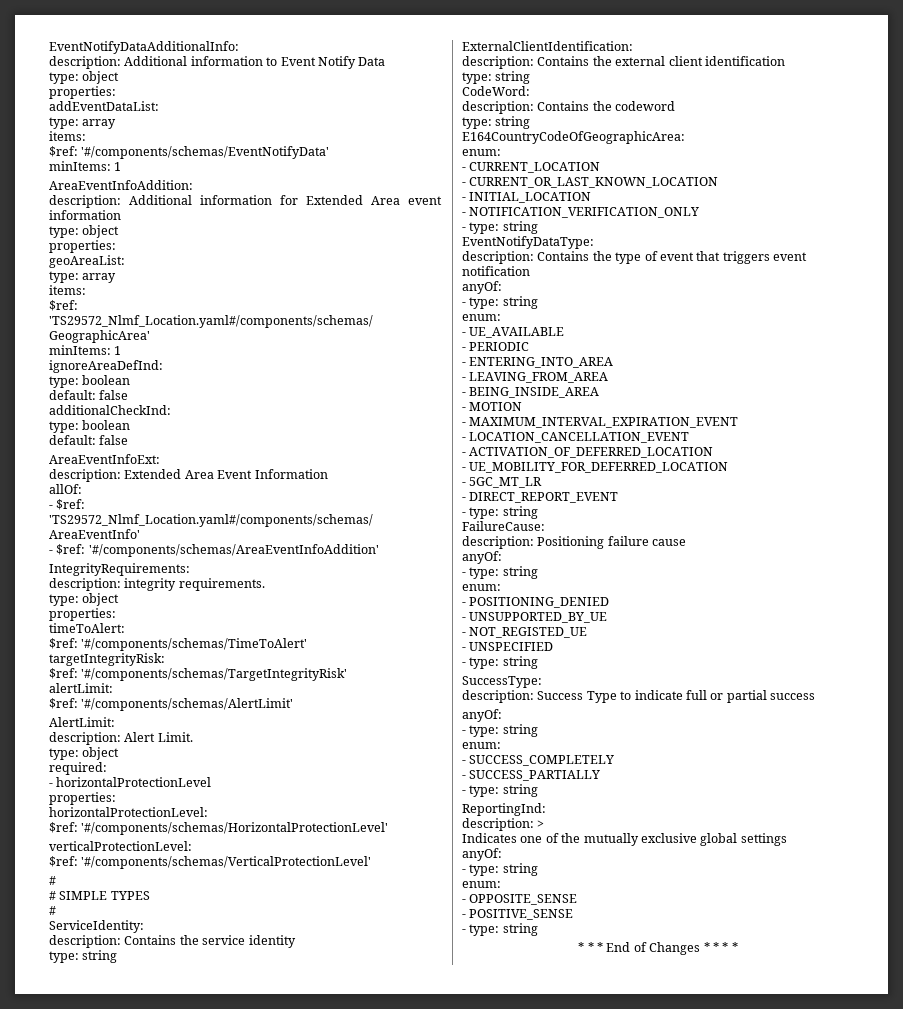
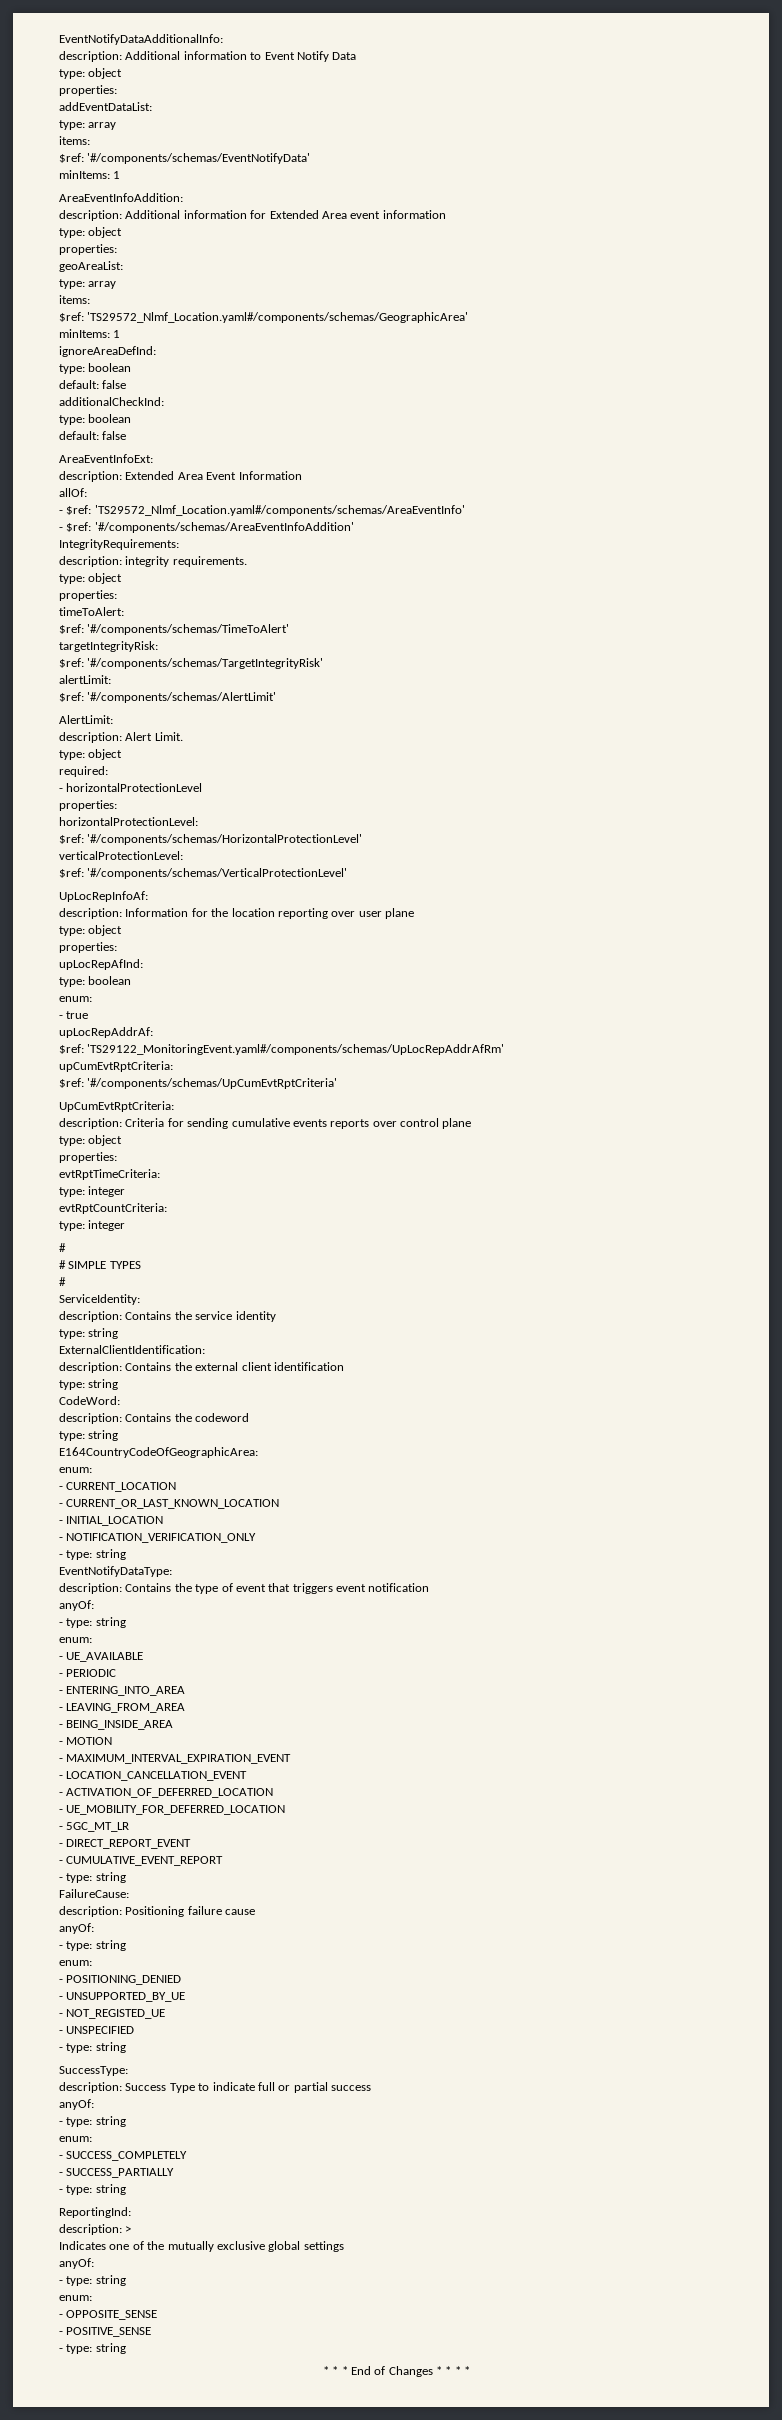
(372, 862) none -> [59,891,148,902] [59,908,414,919] [59,925,123,936] [59,942,117,953] [59,959,143,970] [59,976,132,987] [59,996,92,1002] [59,1011,89,1019] [59,1027,153,1038] [59,1044,505,1055] [59,1061,173,1072] [59,1078,338,1089] [59,1101,174,1112] [59,1118,472,1129] [59,1135,123,1146] [59,1152,117,1163] [59,1169,160,1180] [59,1186,126,1197] [59,1203,167,1214] [59,1220,126,1231] // UpLocRepInfoAf: // description: Information for the location reporting over user plane // type: object // properties: // upLocRepAfInd: // type: boolean // enum: // - true // upLocRepAddrAf: // $ref: 'TS29122_MonitoringEvent.yaml#/components/schemas/UpLocRepAddrAfRm' // upCumEvtRptCriteria: // $ref: '#/components/schemas/UpCumEvtRptCriteria' // UpCumEvtRptCriteria: // description: Criteria for sending cumulative events reports over control plane // type: object // properties: // evtRptTimeCriteria: // type: integer // evtRptCountCriteria: // type: integer
(619, 497) none -> [59,1856,224,1866] // - CUMULATIVE_EVENT_REPORT

